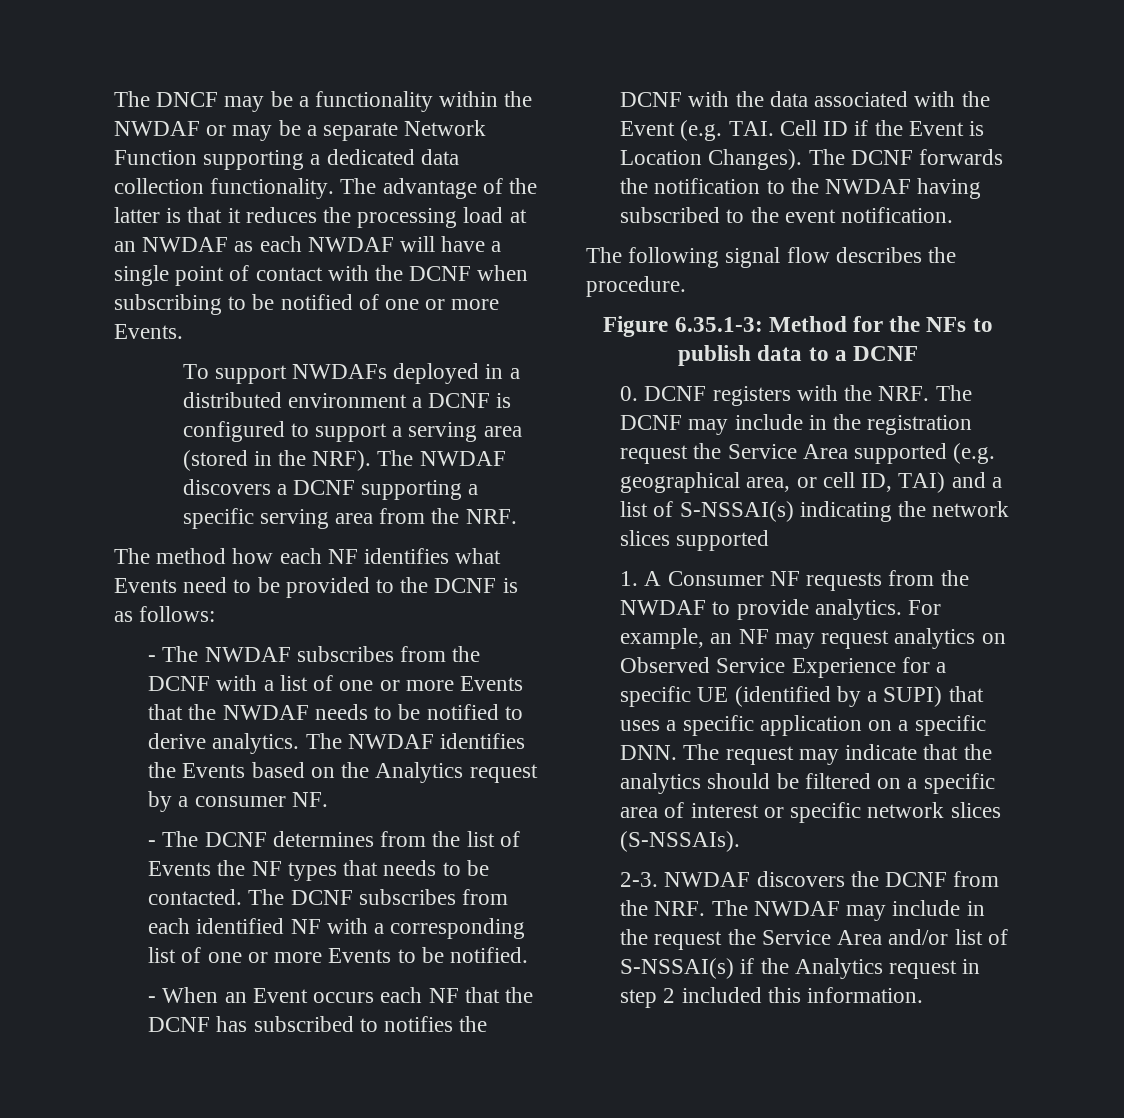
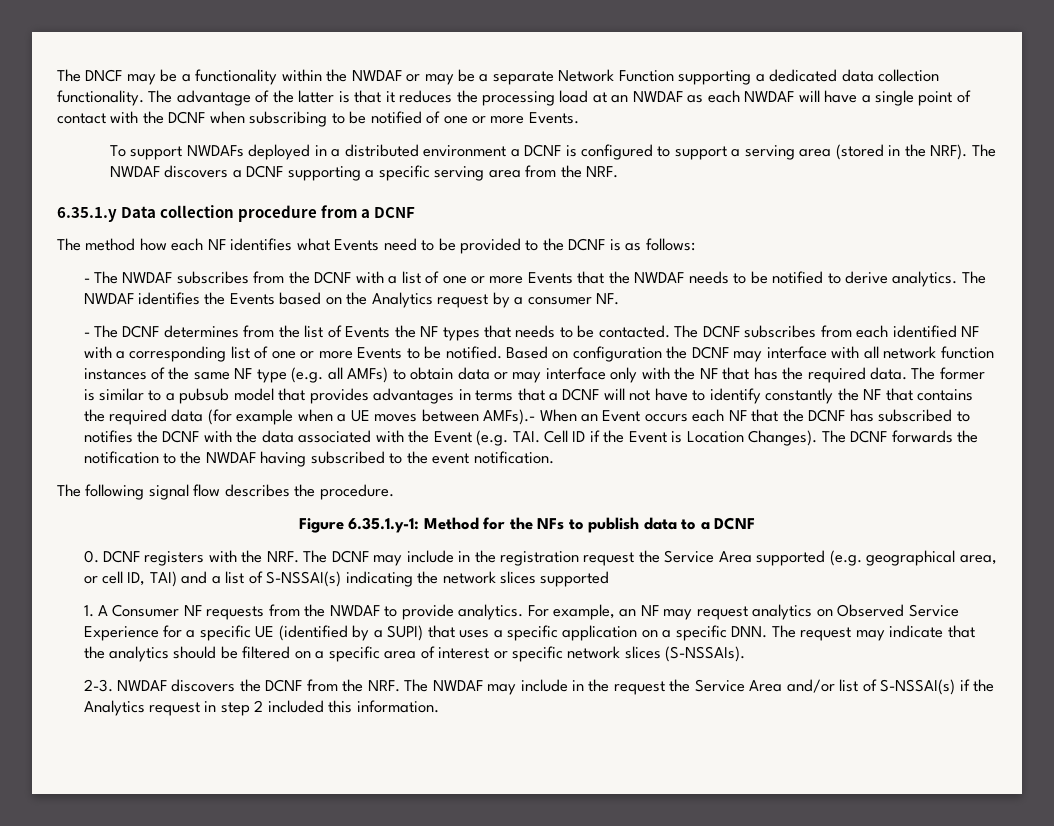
(517, 516) none -> [57,205,416,222] // 6.35.1.y Data collection procedure from a DCNF
[148,996,157,1003] // - -> [505,346,994,362] [83,367,985,383] [83,388,973,404] [83,409,536,425] Based on configuration the DCNF may interface with all network function instances of the same NF type (e.g. all AMFs) to obtain data or may interface only with the NF that has the required data. The former is similar to a pubsub model that provides advantages in terms that a DCNF will not have to identify constantly the NF that contains the required data (for example when a UE moves between AMFs).-
[674,317,763,332] 6.35.1-3: -> [348,517,420,533] 6.35.1.y-1:

